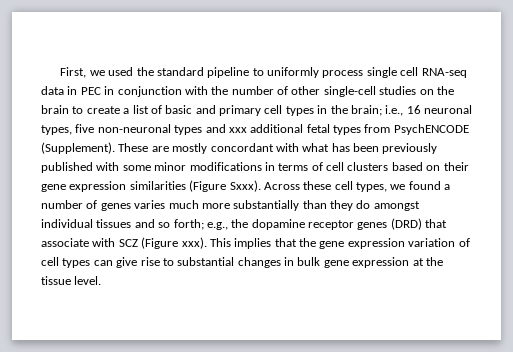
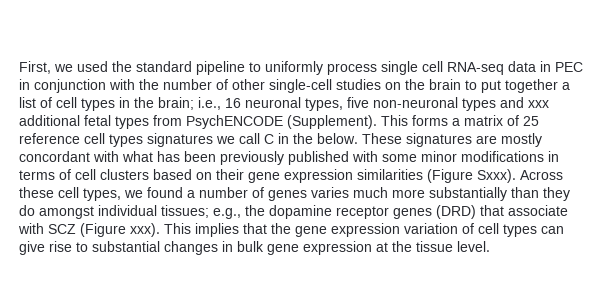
[86,106,120,114] create -> [481,79,558,93] put together
[165,105,261,116] basic and primary -> (52, 102) none
[118,143,149,152] These -> [381,115,539,126] [19,133,472,147] This forms a matrix of 25 reference cell types signatures we call C in the below. These signatures
[96,219,204,230] tissues and so forth; -> [161,205,209,218] tissues;

